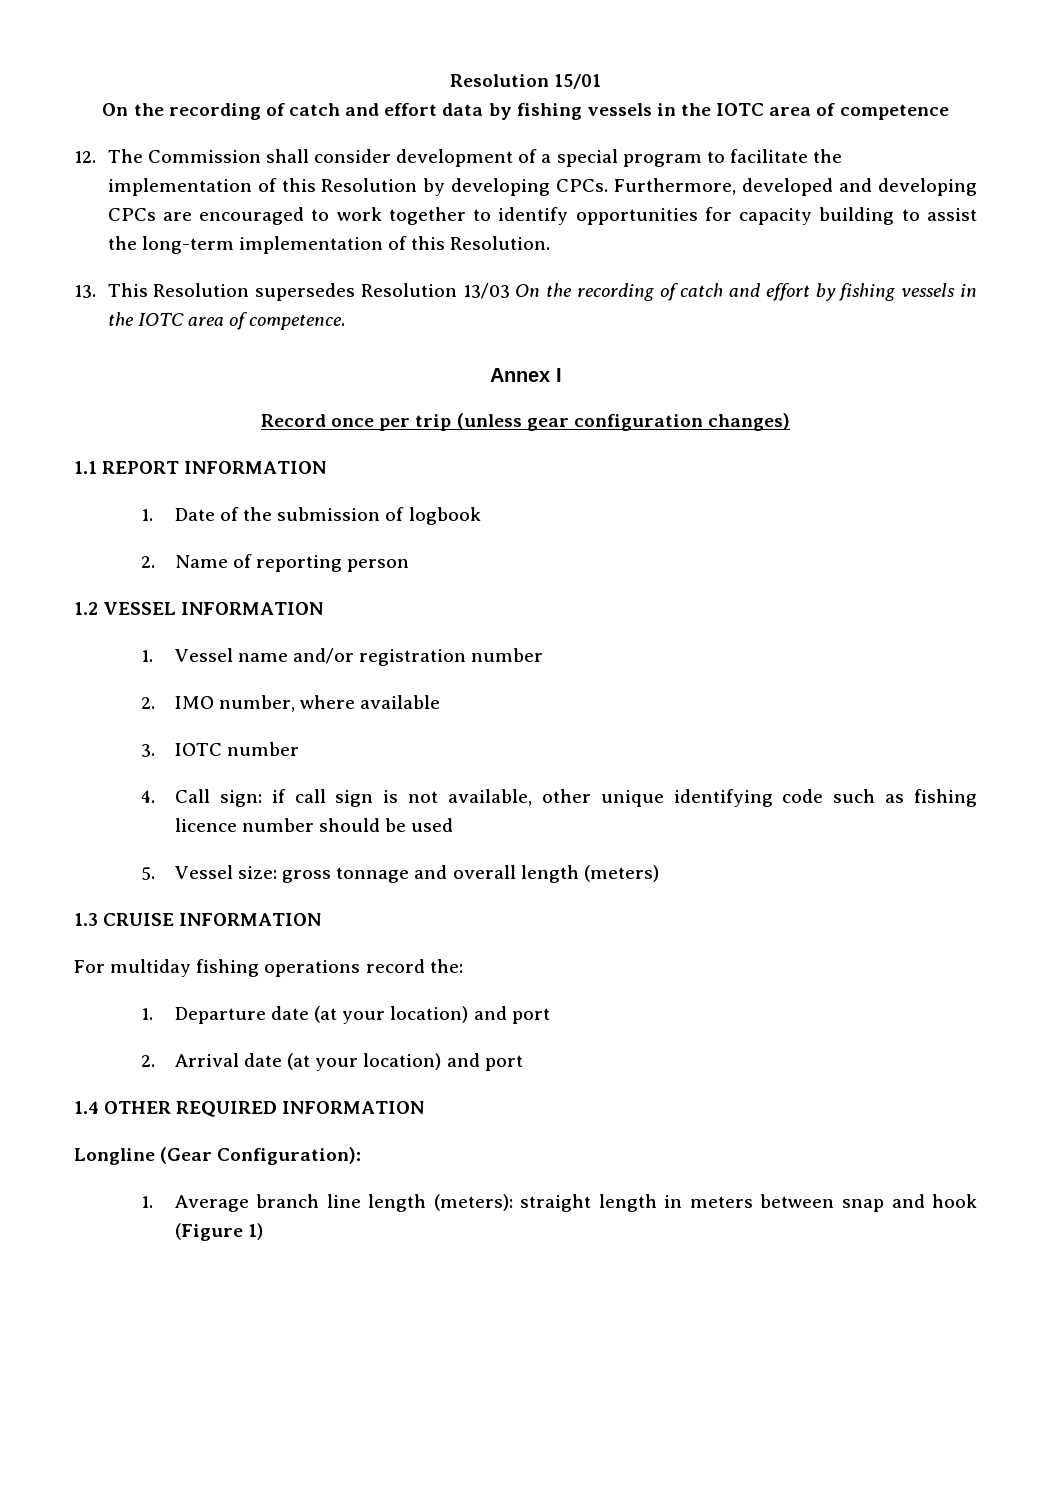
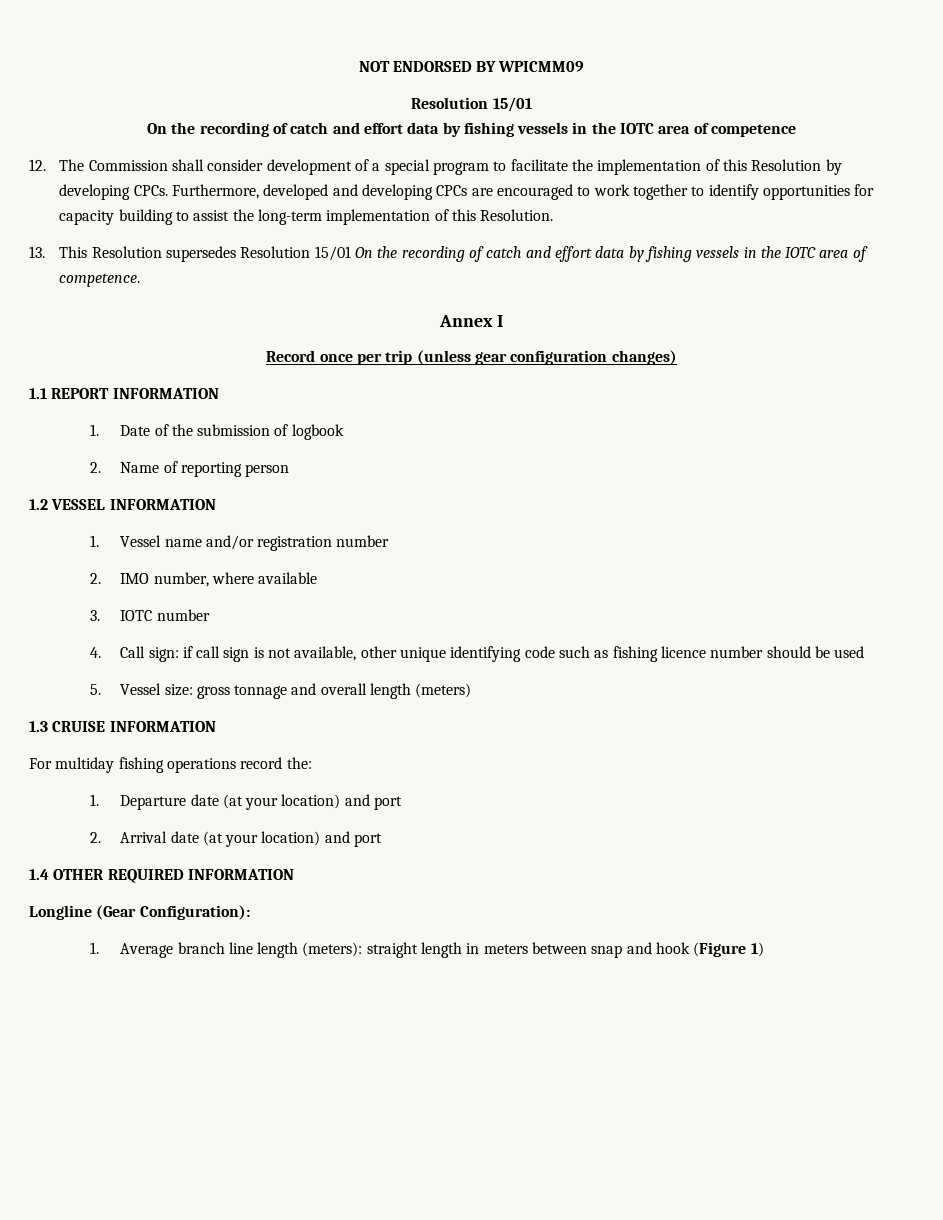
(449, 80) none -> [358,61,585,72] NOT ENDORSED BY WPICMM09 //
[462,283,810,301] 13/03 On the recording of catch and effort -> [314,246,625,262] 15/01 On the recording of catch and effort data

